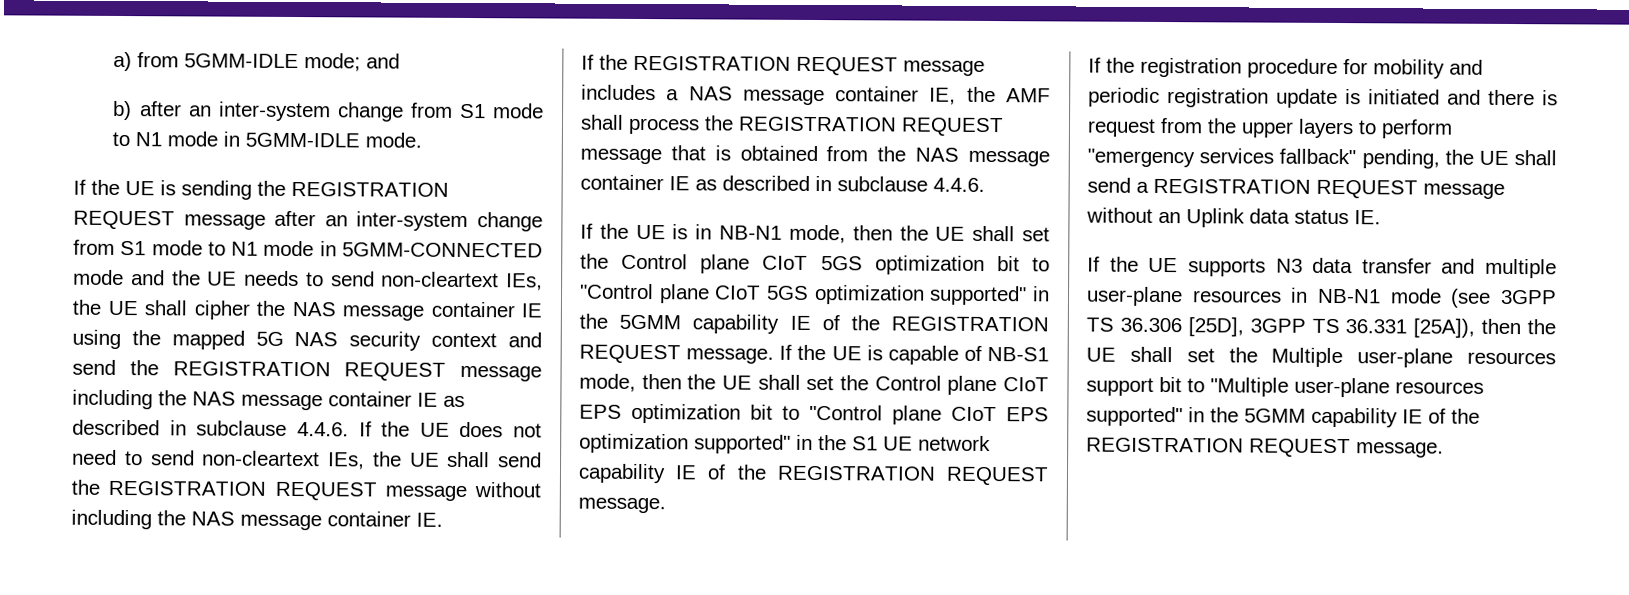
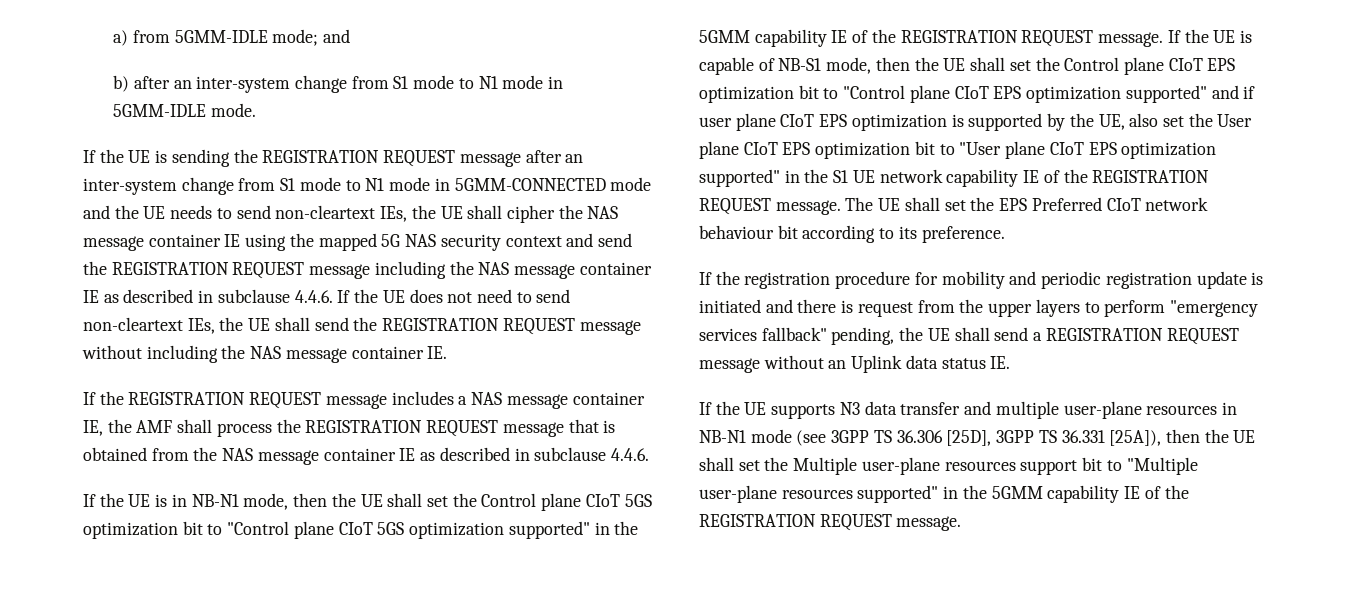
(791, 444) none -> [1211,85,1256,99] [699,113,1253,131] [699,141,1217,159] [699,169,780,187] and if user plane CIoT EPS optimization is supported by the UE, also set the User plane CIoT EPS optimization bit to "User plane CIoT EPS optimization supported"
(666, 505) none -> [845,197,1209,211] [699,225,1005,243] The UE shall set the EPS Preferred CIoT network behaviour bit according to its preference.

